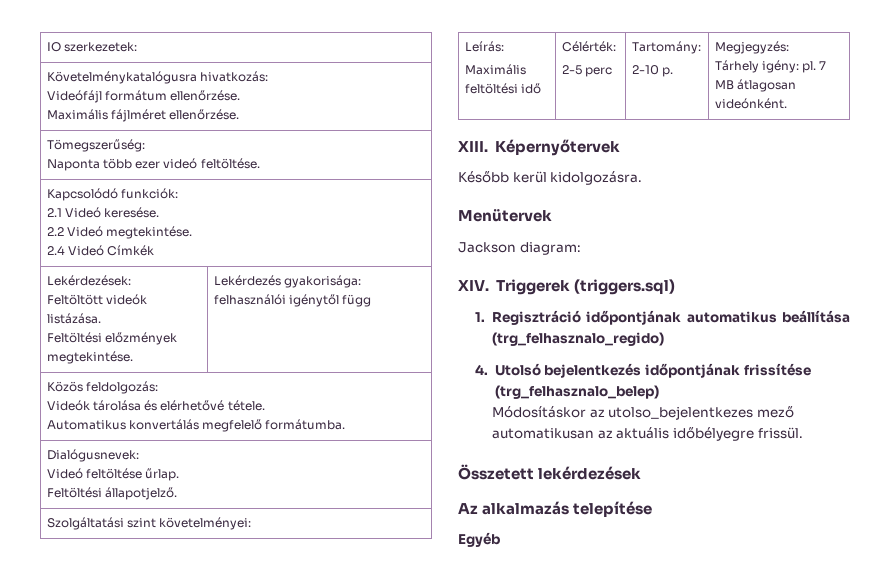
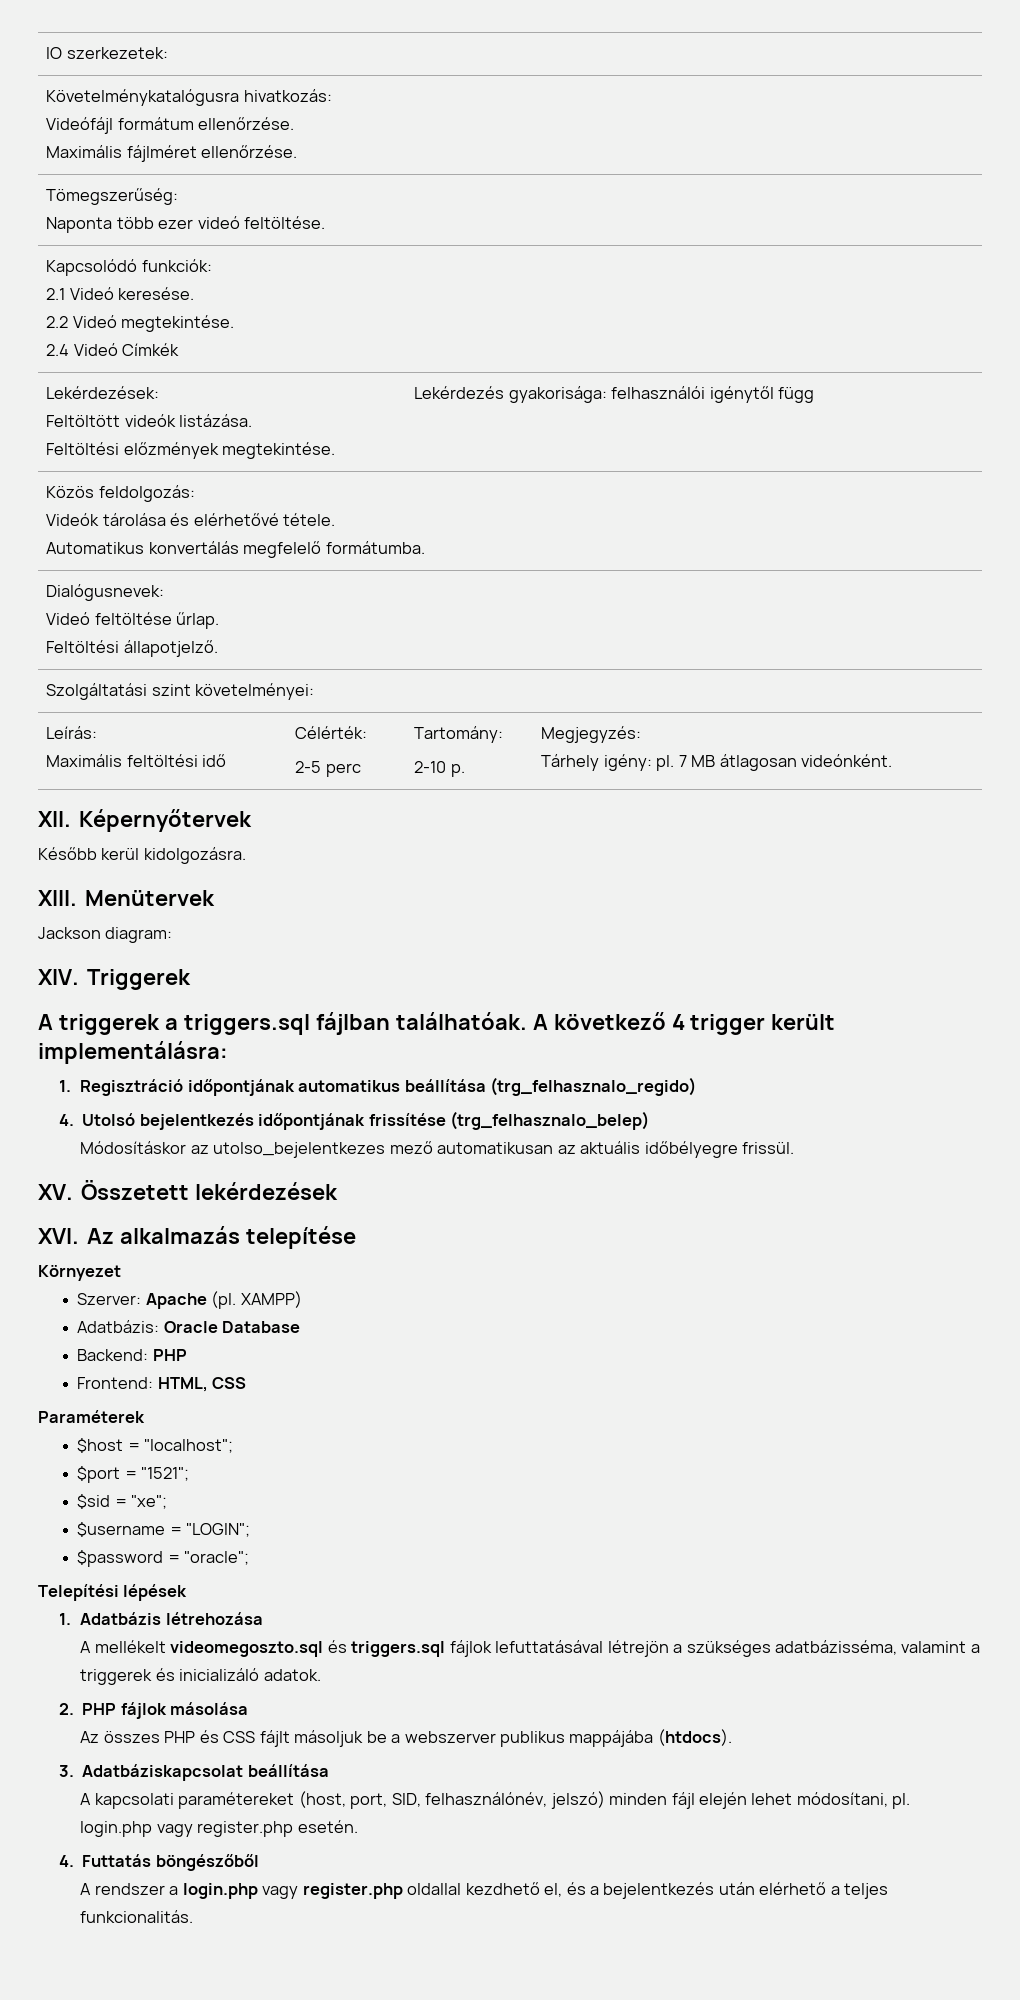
[458,141,488,152] XIII. -> [38,811,71,827] XII.
(643, 178) none -> [38,890,77,906] XIII.
[573,279,675,295] (triggers.sql) -> [38,1012,836,1035] [38,1041,228,1064] // A triggerek a triggers.sql fájlban találhatóak. A következő 4 trigger került implementálásra:
(803, 433) none -> [38,1184,73,1200] XV.
(642, 473) none -> [38,1228,79,1244] XVI.
[458,532,500,547] Egyéb -> [38,1265,121,1281] [77,1291,302,1309] [77,1320,301,1333] [77,1349,187,1361] [77,1377,247,1392] [38,1410,145,1423] [77,1438,234,1453] [77,1466,190,1483] [77,1494,168,1509] [77,1522,251,1537] [77,1550,250,1567] [38,1584,188,1601] [59,1612,263,1625] [80,1640,980,1657] [80,1668,321,1685] [59,1702,249,1719] [80,1729,732,1747] [59,1764,329,1781] [80,1791,911,1809] [80,1820,358,1837] [59,1854,259,1871] [80,1882,889,1899] [80,1910,194,1923] Környezet // Szerver: Apache (pl. XAMPP) // Adatbázis: Oracle Database // Backend: PHP // Frontend: HTML, CSS // Paraméterek // $host = "localhost"; // $port = "1521"; // $sid = "xe"; // $username = "LOGIN"; // $password = "oracle"; // Telepítési lépések // 1. Adatbázis létrehozása // A mellékelt videomegoszto.sql és triggers.sql fájlok lefuttatásával létrejön a szükséges adatbázisséma, valamint a triggerek és inicializáló adatok. // 2. PHP fájlok másolása // Az összes PHP és CSS fájlt másoljuk be a webszerver publikus mappájába (htdocs). // 3. Adatbáziskapcsolat beállítása // A kapcsolati paramétereket (host, port, SID, felhasználónév, jelszó) minden fájl elején lehet módosítani, pl. login.php vagy register.php esetén. // 4. Futtatás böngészőből // A rendszer a login.php vagy register.php oldallal kezdhető el, és a bejelentkezés után elérhető a teljes funkcionalitás.

